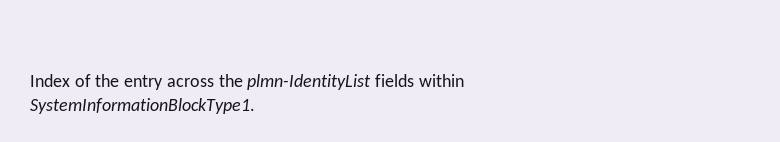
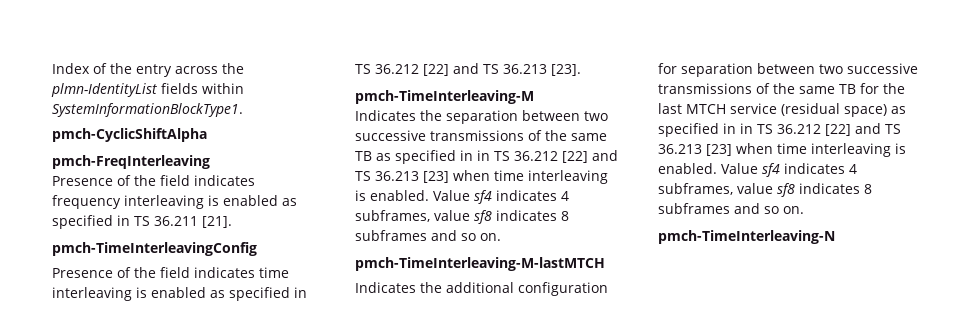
(255, 106) none -> [52,128,207,142] [52,155,210,169] [52,175,255,186] [52,195,297,209] [52,215,232,229] [52,242,257,256] [52,267,289,278] [52,287,307,301] [355,63,581,76] [355,90,534,104] [355,110,608,124] [355,130,607,141] [355,150,618,164] [355,170,608,184] [355,190,569,204] [355,210,569,224] [355,230,501,241] [355,257,605,271] [355,282,608,296] [658,63,918,77] [658,83,905,94] [658,103,906,117] [658,123,901,137] [658,143,906,157] [658,163,857,177] [658,183,872,197] [658,203,804,214] [658,230,835,244] // pmch-CyclicShiftAlpha // pmch-FreqInterleaving // Presence of the field indicates frequency interleaving is enabled as specified in TS 36.211 [21]. // pmch-TimeInterleavingConfig // Presence of the field indicates time interleaving is enabled as specified in TS 36.212 [22] and TS 36.213 [23]. // pmch-TimeInterleaving-M // Indicates the separation between two successive transmissions of the same TB as specified in in TS 36.212 [22] and TS 36.213 [23] when time interleaving is enabled. Value sf4 indicates 4 subframes, value sf8 indicates 8 subframes and so on. // pmch-TimeInterleaving-M-lastMTCH // Indicates the additional configuration for separation between two successive transmissions of the same TB for the last MTCH service (residual space) as specified in in TS 36.212 [22] and TS 36.213 [23] when time interleaving is enabled. Value sf4 indicates 4 subframes, value sf8 indicates 8 subframes and so on. // pmch-TimeInterleaving-N

